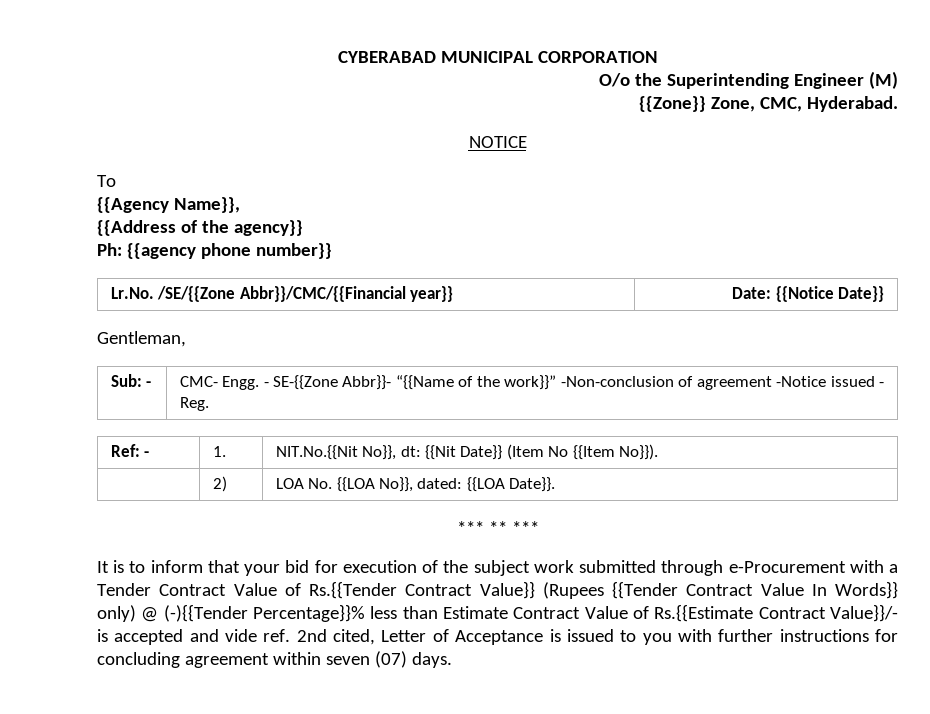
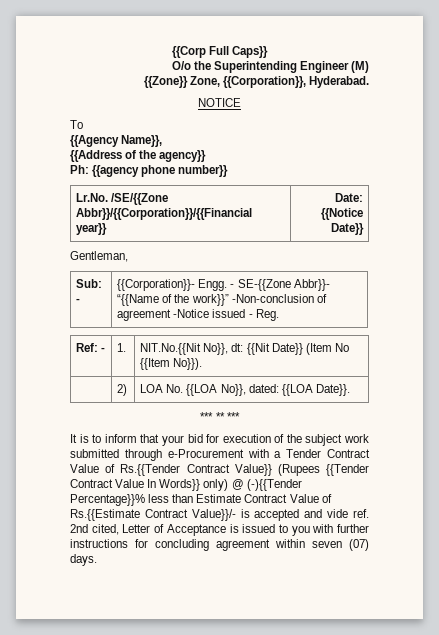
[337,51,658,63] CYBERABAD MUNICIPAL CORPORATION -> [171,46,269,58] {{Corp Full Caps}}
[760,97,803,112] CMC, -> [222,76,306,88] {{Corporation}},
[239,286,406,302] Abbr}}/CMC/{{Financial -> [76,208,253,220] Abbr}}/{{Corporation}}/{{Financial
[179,376,218,387] CMC- -> [117,279,196,291] {{Corporation}}-

